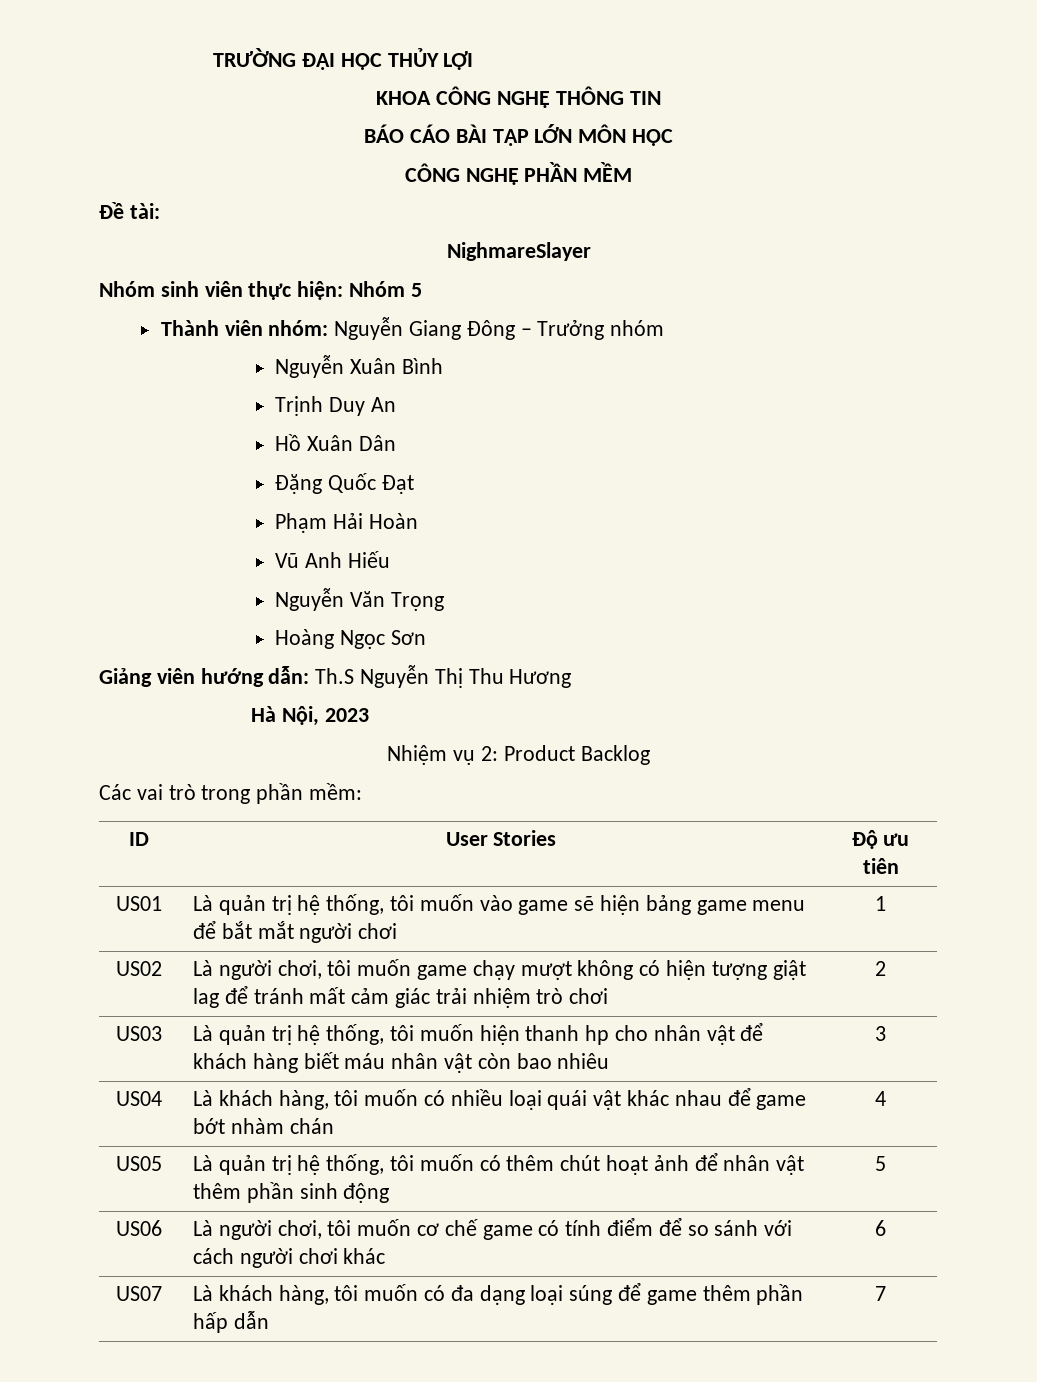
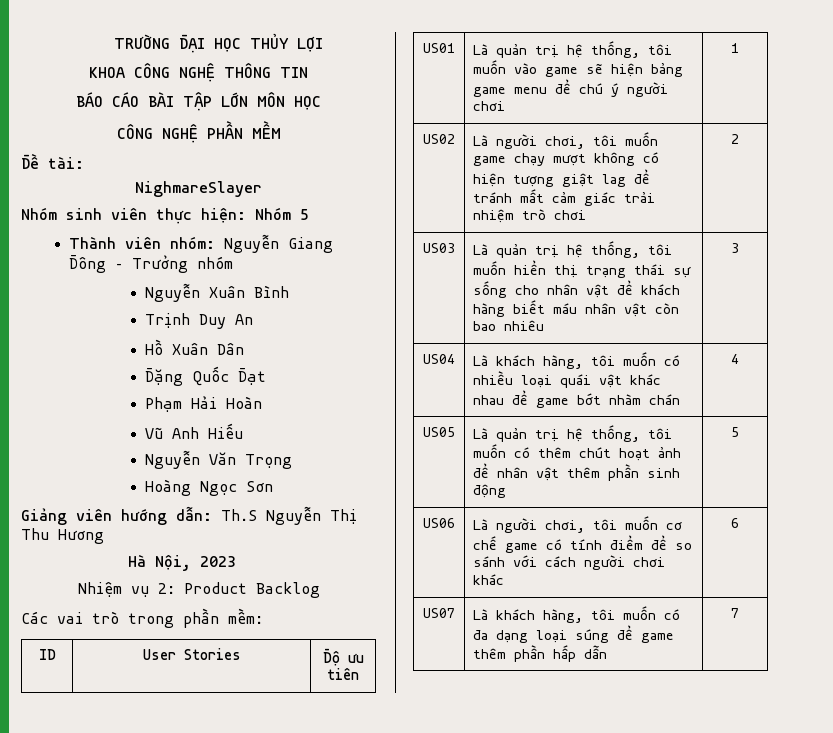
[221,921,294,939] bắt mắt -> [579,83,620,97] chú ý
[479,1025,610,1045] hiện thanh hp -> [514,260,692,278] [473,281,508,298] hiển thị trạng thái sự sống

